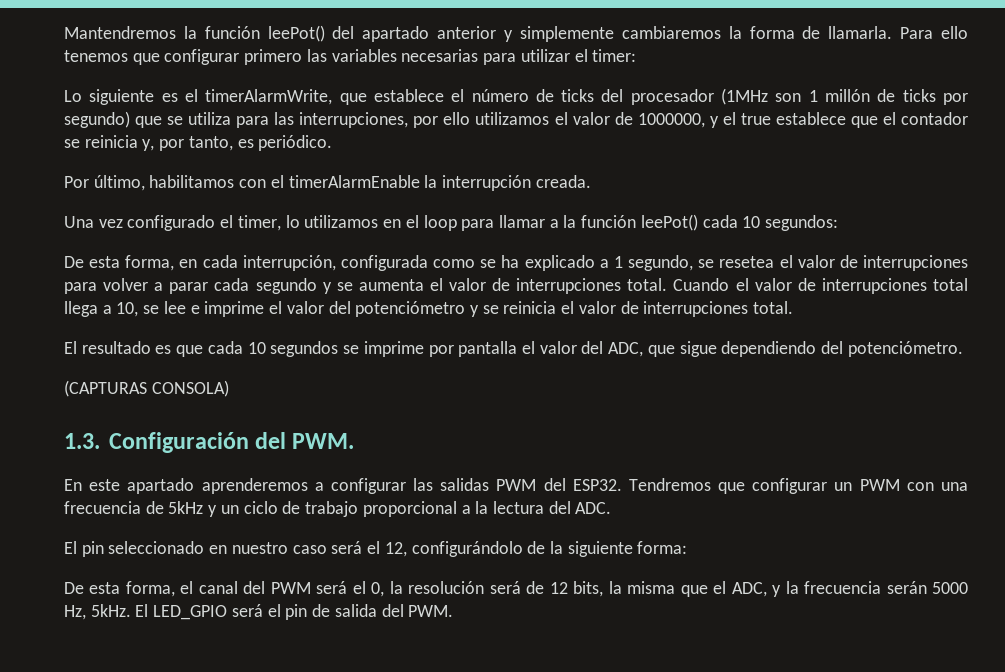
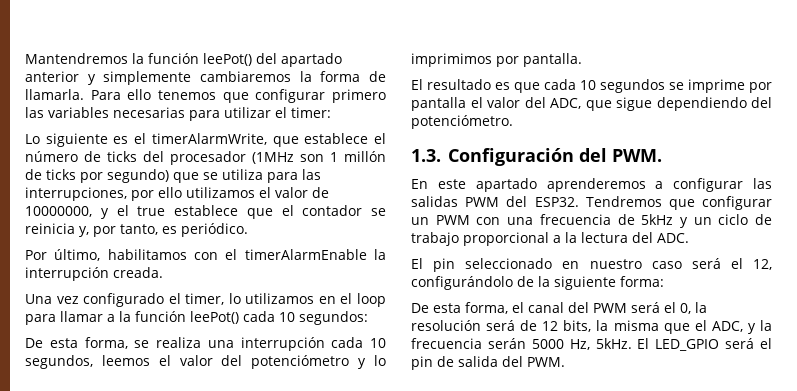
[637,113,705,128] 1000000, -> [25,206,92,217] 10000000,
[179,255,968,271] [64,278,968,294] [64,301,265,317] en cada interrupción, configurada como se ha explicado a 1 segundo, se resetea el valor de interrupciones para volver a parar cada segundo y se aumenta el valor de interrupciones total. Cuando el valor de interrupciones total llega a 10, se lee e imprime -> [134,337,386,351] [25,355,150,369] se realiza una interrupción cada 10 segundos, leemos
[482,301,794,317] se reinicia el valor de interrupciones total. -> [374,355,386,366] [411,53,582,67] lo imprimimos por pantalla.
[64,380,229,397] // (CAPTURAS CONSOLA) -> (513, 122) none

